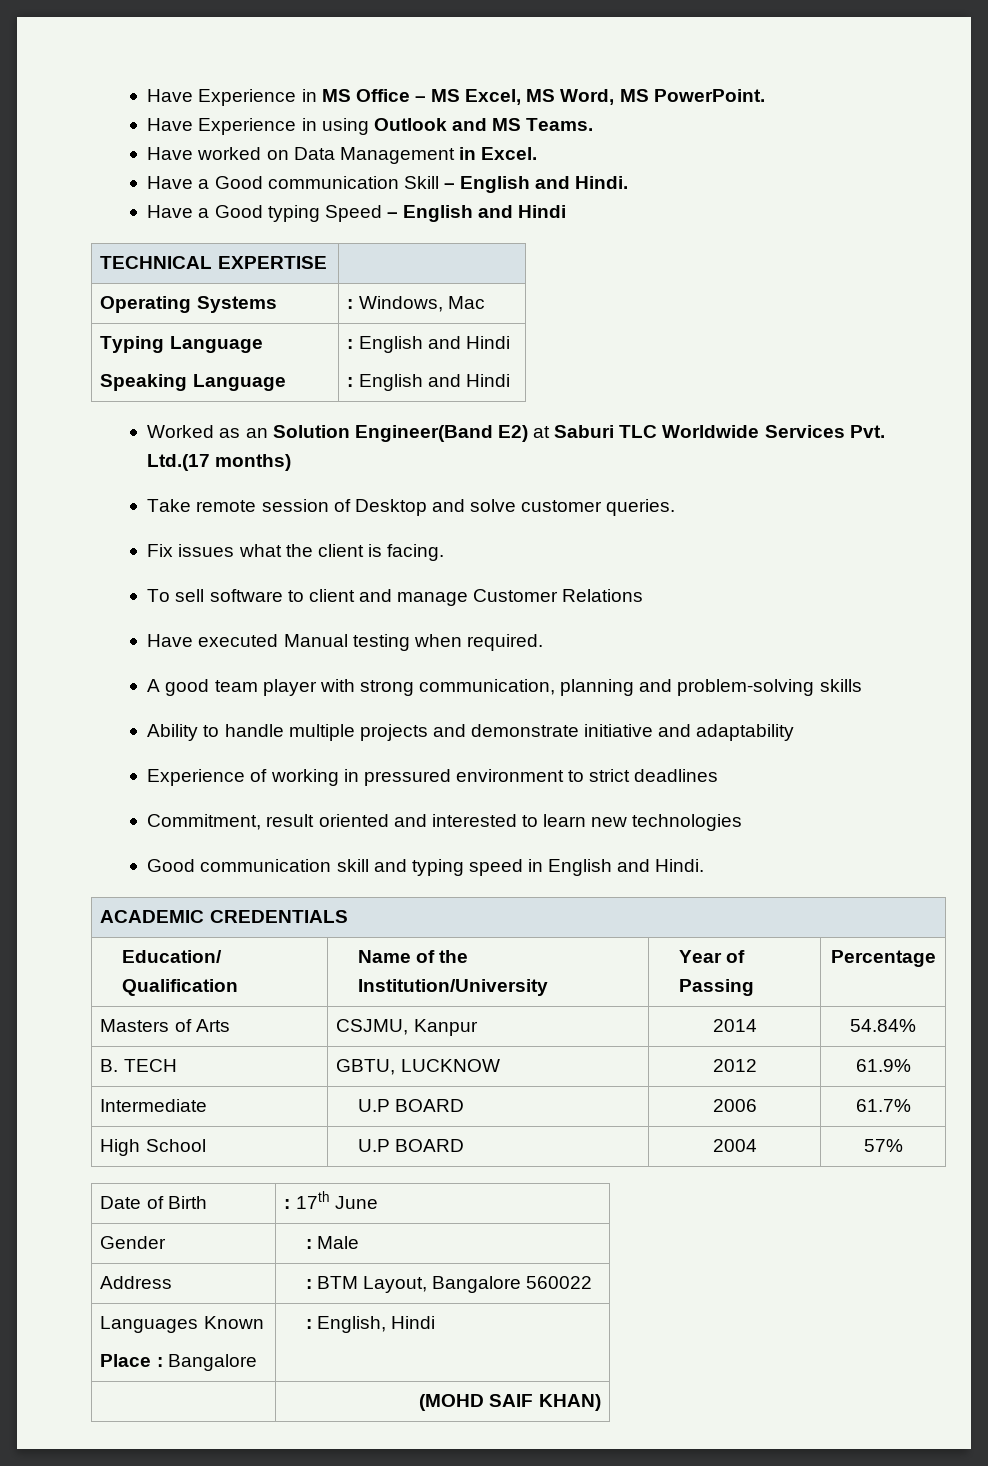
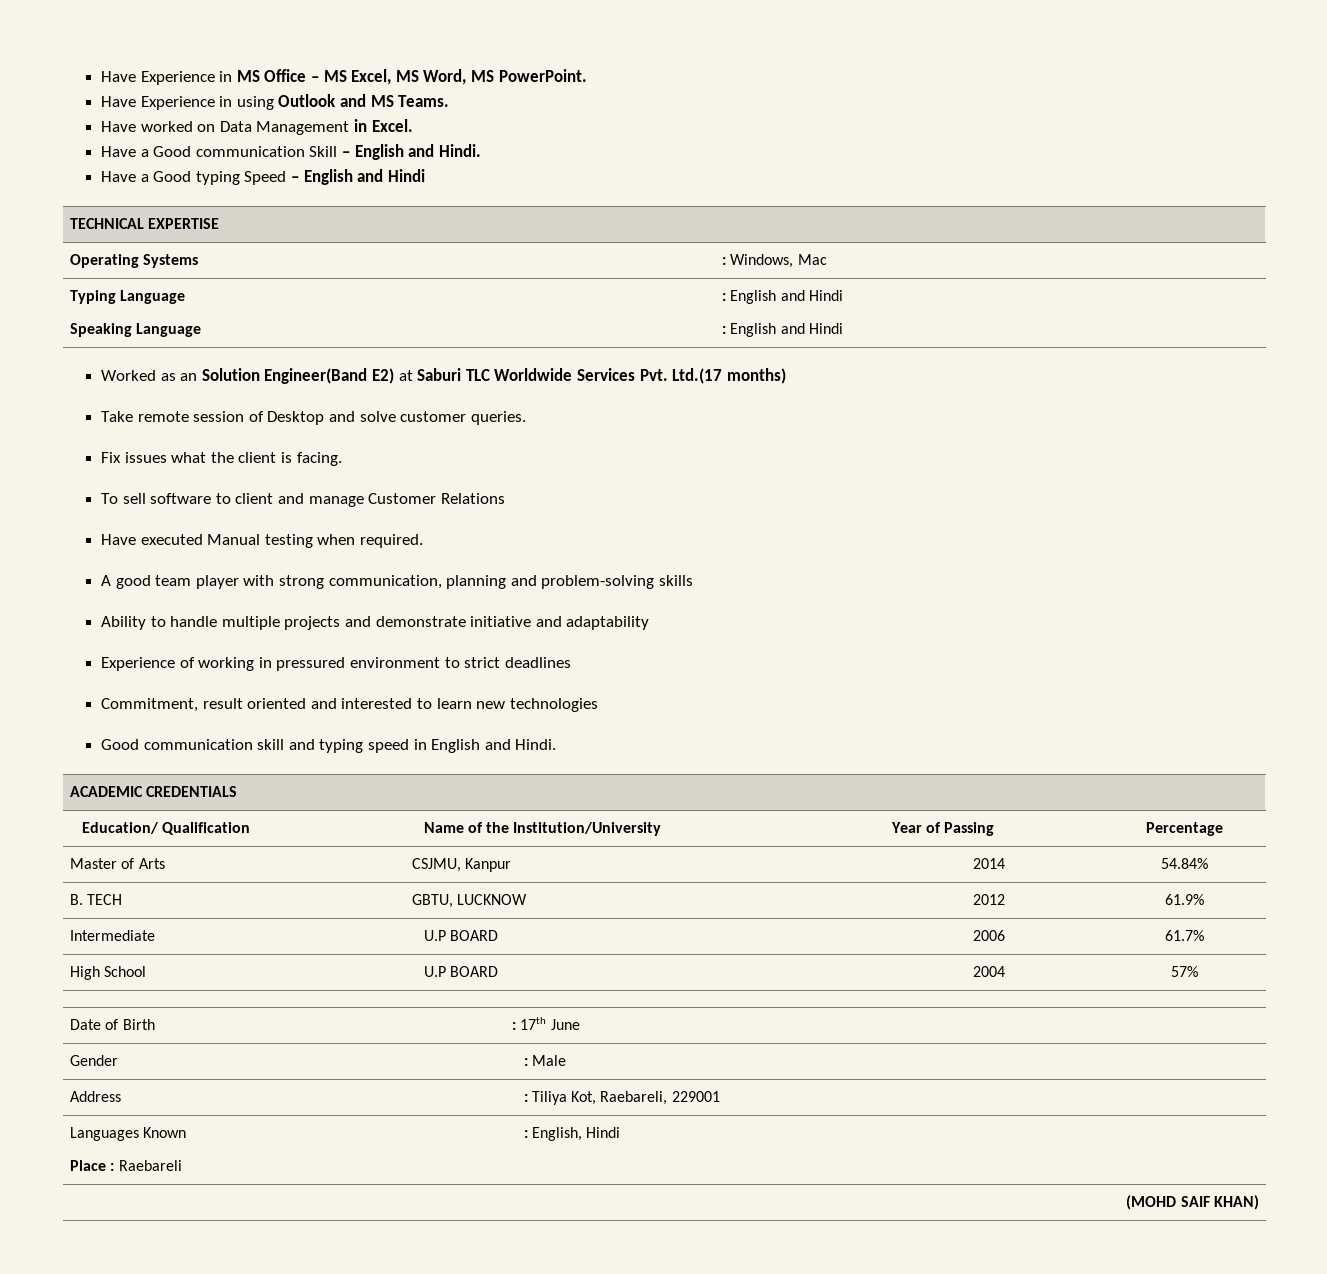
[100,1019,170,1032] Masters -> [70,858,118,869] Master
[316,1276,593,1293] BTM Layout, Bangalore 560022 -> [531,1091,720,1105] Tiliya Kot, Raebareli, 229001
[167,1354,257,1371] Bangalore -> [118,1160,182,1171] Raebareli

